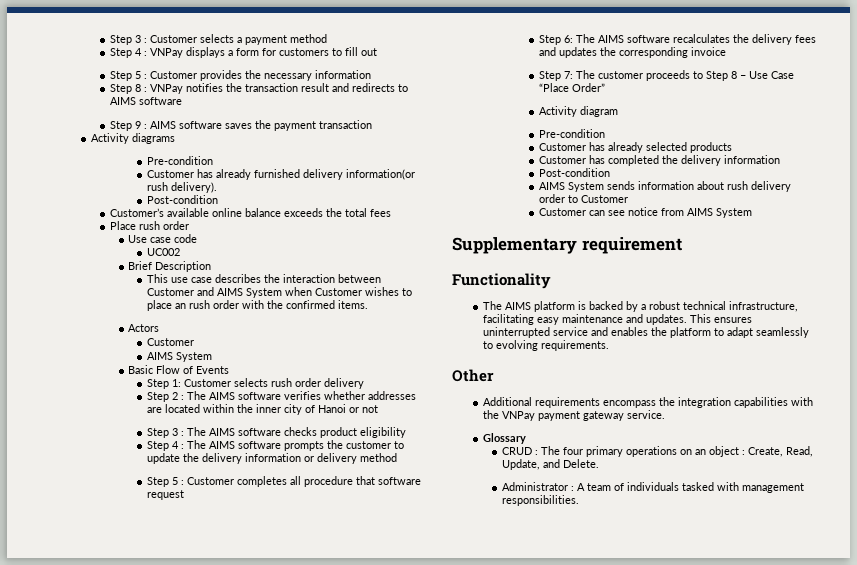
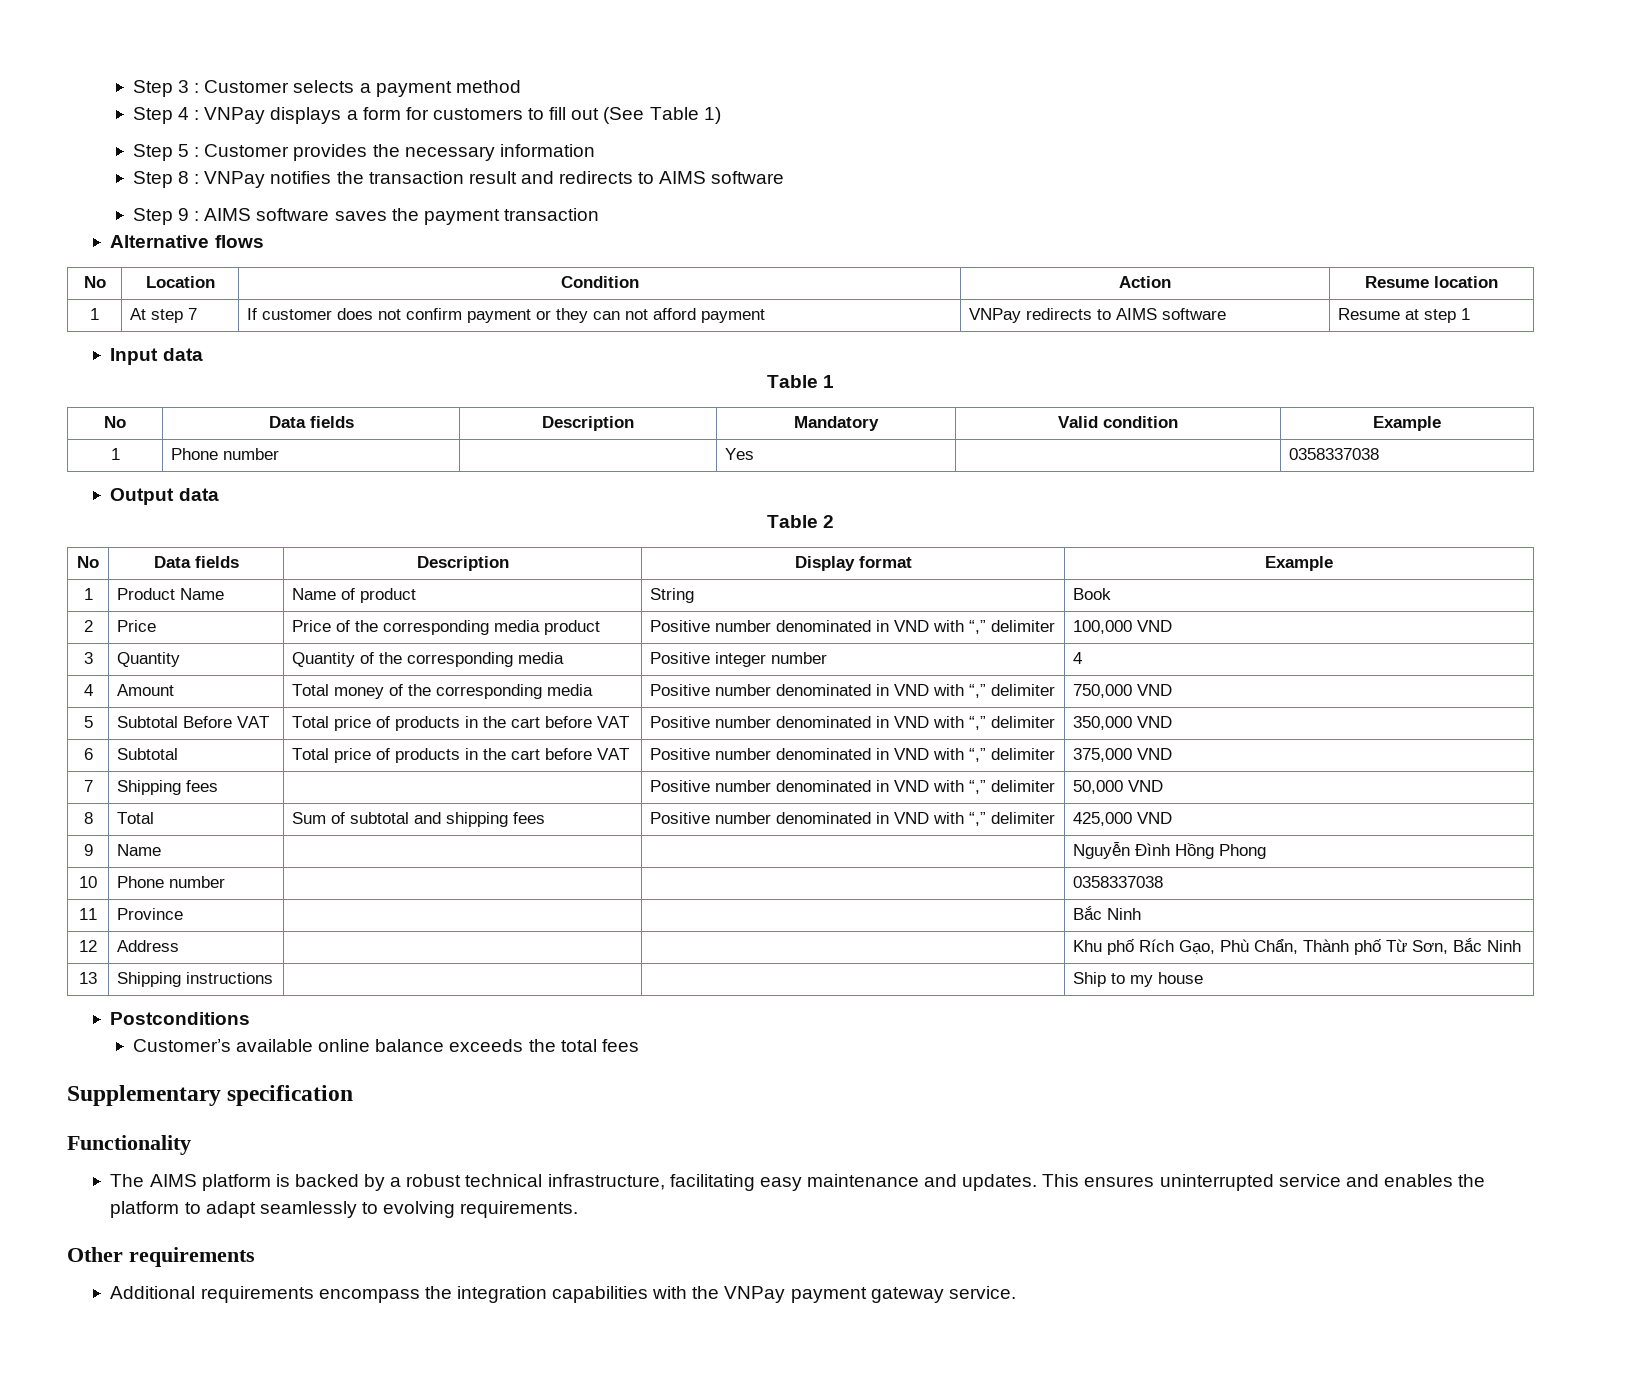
(377, 52) none -> [603,107,721,124] (See Table 1)
[90,133,175,144] [147,156,214,165] [147,169,416,180] [147,182,218,193] [147,195,219,204] Activity diagrams // Pre-condition // Customer has already furnished delivery information(or rush delivery). // Post-condition -> [110,235,264,248] [83,276,106,288] [145,276,215,288] [560,276,639,288] [1119,276,1171,288] [1365,276,1498,288] [90,308,99,320] [130,308,198,323] [247,308,766,323] [969,308,1227,323] [1338,308,1471,323] [110,348,203,365] [766,375,835,388] [104,416,126,428] [268,416,354,428] [542,416,634,431] [794,416,879,431] [1058,416,1178,428] [1373,416,1441,431] [110,448,120,460] [171,448,280,460] [725,448,755,460] [1289,448,1380,460] [110,488,219,505] [766,515,835,528] [77,556,99,568] [153,556,239,568] [416,556,509,571] [794,556,912,571] [1265,556,1333,571] [83,588,93,600] [117,588,225,600] [292,588,417,603] [650,588,695,603] [1073,588,1112,600] [83,620,93,632] [117,620,157,632] [292,620,601,635] [650,620,1056,634] [1073,620,1173,634] [83,652,93,664] [117,652,181,667] [292,652,565,667] [650,652,828,667] [1073,652,1083,664] [83,684,93,696] [117,684,175,696] [292,684,594,699] [650,684,1056,698] [1073,684,1173,698] [83,716,93,728] [117,716,270,728] [292,716,630,731] [650,716,1056,730] [1073,716,1173,730] [83,748,93,760] [117,748,179,760] [292,748,630,763] [650,748,1056,762] [1073,748,1173,762] [83,780,93,792] [117,780,219,795] [650,780,1056,794] [1073,780,1164,794] [83,812,93,824] [117,812,155,824] [292,812,546,827] [650,812,1056,826] [1073,812,1173,826] [83,844,93,856] [117,844,162,856] [1073,842,1267,859] [79,876,97,888] [117,876,226,888] [1073,876,1164,888] [79,908,97,920] [117,908,184,920] [1073,906,1142,920] [79,940,97,952] [117,940,180,952] [1073,938,1522,955] [79,972,97,984] [117,972,274,987] [1073,972,1204,987] [110,1012,251,1025] Alternative flows // No | Location | Condition | Action | Resume location // 1 | At step 7 | If customer does not confirm payment or they can not afford payment | VNPay redirects to AIMS software | Resume at step 1 // Input data // Table 1 // No | Data fields | Description | Mandatory | Valid condition | Example // 1 | Phone number | | Yes | | 0358337038 // Output data // Table 2 // No | Data fields | Description | Display format | Example // 1 | Product Name | Name of product | String | Book // 2 | Price | Price of the corresponding media product | Positive number denominated in VND with “,” delimiter | 100,000 VND // 3 | Quantity | Quantity of the corresponding media | Positive integer number | 4 // 4 | Amount | Total money of the corresponding media | Positive number denominated in VND with “,” delimiter | 750,000 VND // 5 | Subtotal Before VAT | Total price of products in the cart before VAT | Positive number denominated in VND with “,” delimiter | 350,000 VND // 6 | Subtotal | Total price of products in the cart before VAT | Positive number denominated in VND with “,” delimiter | 375,000 VND // 7 | Shipping fees | | Positive number denominated in VND with “,” delimiter | 50,000 VND // 8 | Total | Sum of subtotal and shipping fees | Positive number denominated in VND with “,” delimiter | 425,000 VND // 9 | Name | | | Nguyễn Đình Hồng Phong // 10 | Phone number | | | 0358337038 // 11 | Province | | | Bắc Ninh // 12 | Address | | | Khu phố Rích Gạo, Phù Chẩn, Thành phố Từ Sơn, Bắc Ninh // 13 | Shipping instructions | | | Ship to my house // Postconditions
[109,221,189,230] [128,234,198,243] [147,248,181,256] [128,261,212,272] [147,274,382,283] [147,287,413,298] [147,300,369,311] [128,324,160,332] [147,338,195,346] [147,352,213,362] [128,365,230,374] [147,378,365,389] [147,391,417,402] [147,404,379,415] [147,427,407,438] [147,440,405,451] [147,453,398,464] [147,476,422,487] [147,490,185,500] [539,34,817,45] [539,47,727,58] [539,70,795,81] [539,83,606,92] [539,106,619,117] [539,129,606,138] [539,142,733,153] [539,155,781,166] [539,168,611,177] [539,181,792,192] [539,194,629,203] [539,207,753,218] // Place rush order // Use case code // UC002 // Brief Description // This use case describes the interaction between Customer and AIMS System when Customer wishes to place an rush order with the confirmed items. // Actors // Customer // AIMS System // Basic Flow of Events // Step 1: Customer selects rush order delivery // Step 2 : The AIMS software verifies whether addresses are located within the inner city of Hanoi or not // Step 3 : The AIMS software checks product eligibility // Step 4 : The AIMS software prompts the customer to update the delivery information or delivery method // Step 5 : Customer completes all procedure that software request // Step 6: The AIMS software recalculates the delivery fees and updates the corresponding invoice // Step 7: The customer proceeds to Step 8 – Use Case “Place Order” // Activity diagram // Pre-condition // Customer has already selected products // Customer has completed the delivery information // Post-condition // AIMS System sends information about rush delivery order to Customer // Customer can see notice from AIMS System -> (639, 1045) none
[581,237,682,254] requirement -> [227,1085,354,1106] specification
(494, 375) none -> [129,1247,255,1267] requirements
[482,433,526,444] [501,446,813,457] [501,459,599,470] [501,482,804,493] [501,495,579,506] // Glossary // CRUD : The four primary operations on an object : Create, Read, Update, and Delete. // Administrator : A team of individuals tasked with management responsibilities. -> (1016, 1292) none

